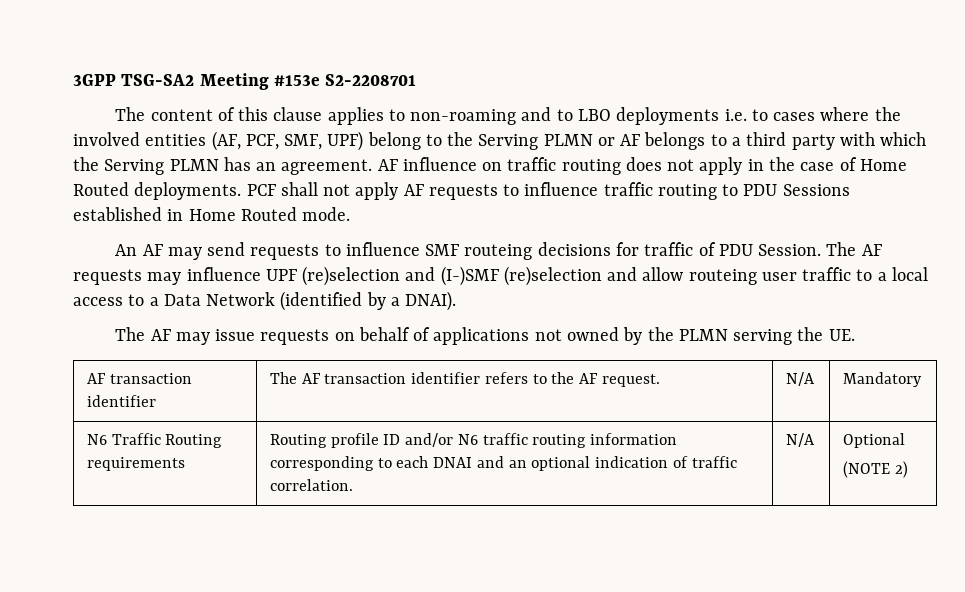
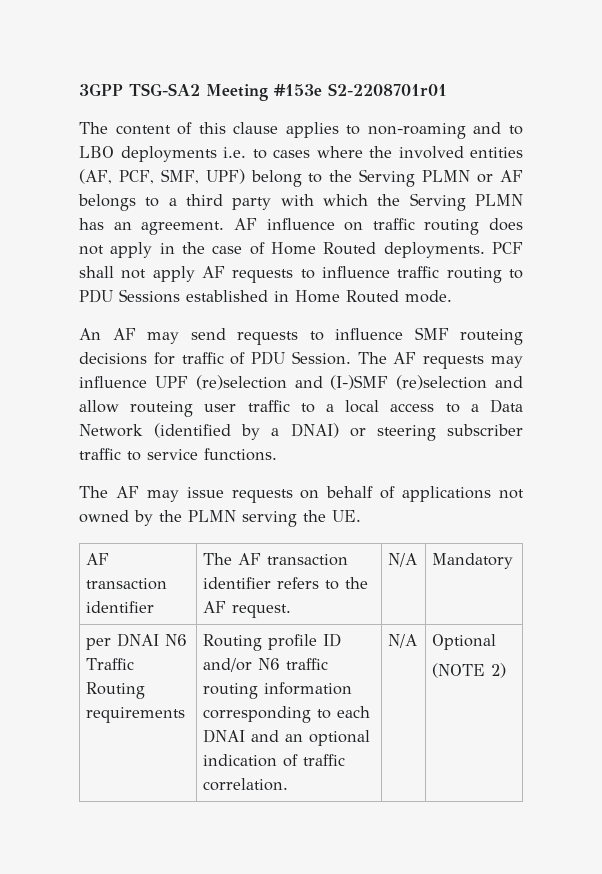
[325,74,417,86] S2-2208701 -> [328,83,447,96] S2-2208701r01
[405,291,457,311] DNAI). -> [290,423,523,441] [79,448,277,461] DNAI) or steering subscriber traffic to service functions.
(922, 379) none -> [86,633,160,650] per DNAI

